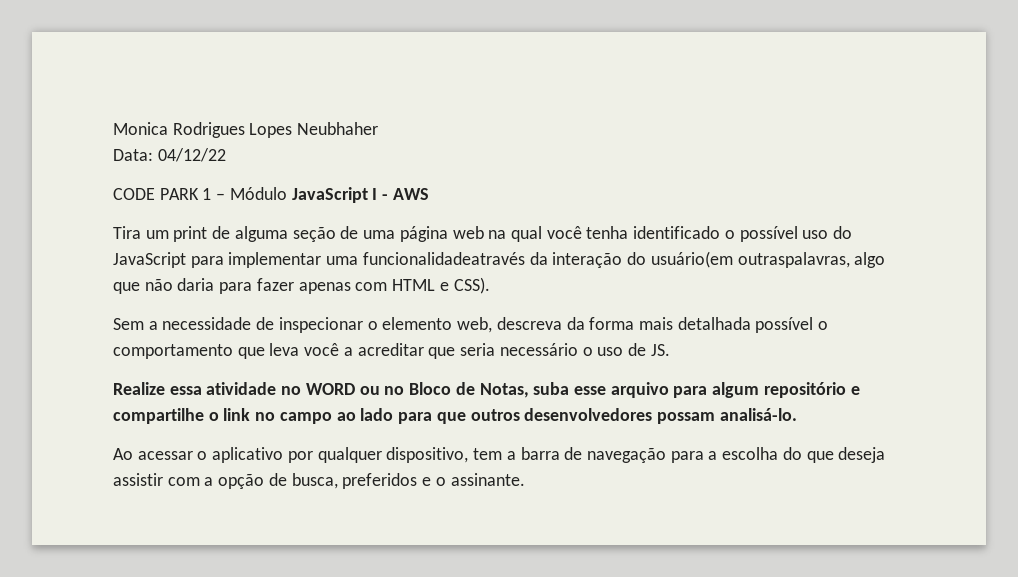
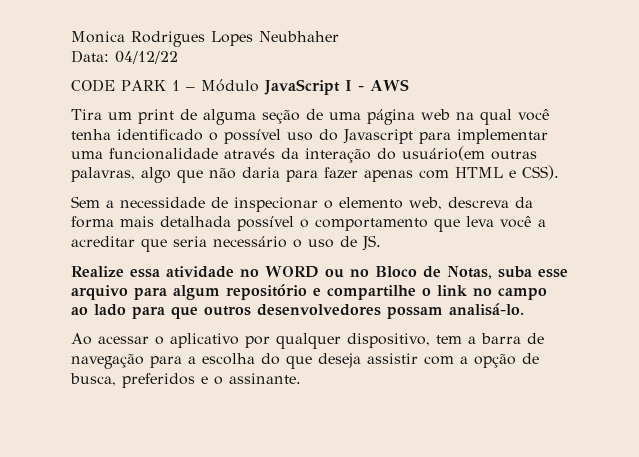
[113,252,186,268] JavaScript -> [343,129,413,144] Javascript
[362,252,525,265] funcionalidadeatravés -> [109,148,275,160] funcionalidade através
[737,252,850,268] outraspalavras, -> [491,150,537,160] [71,167,135,182] outras palavras,

